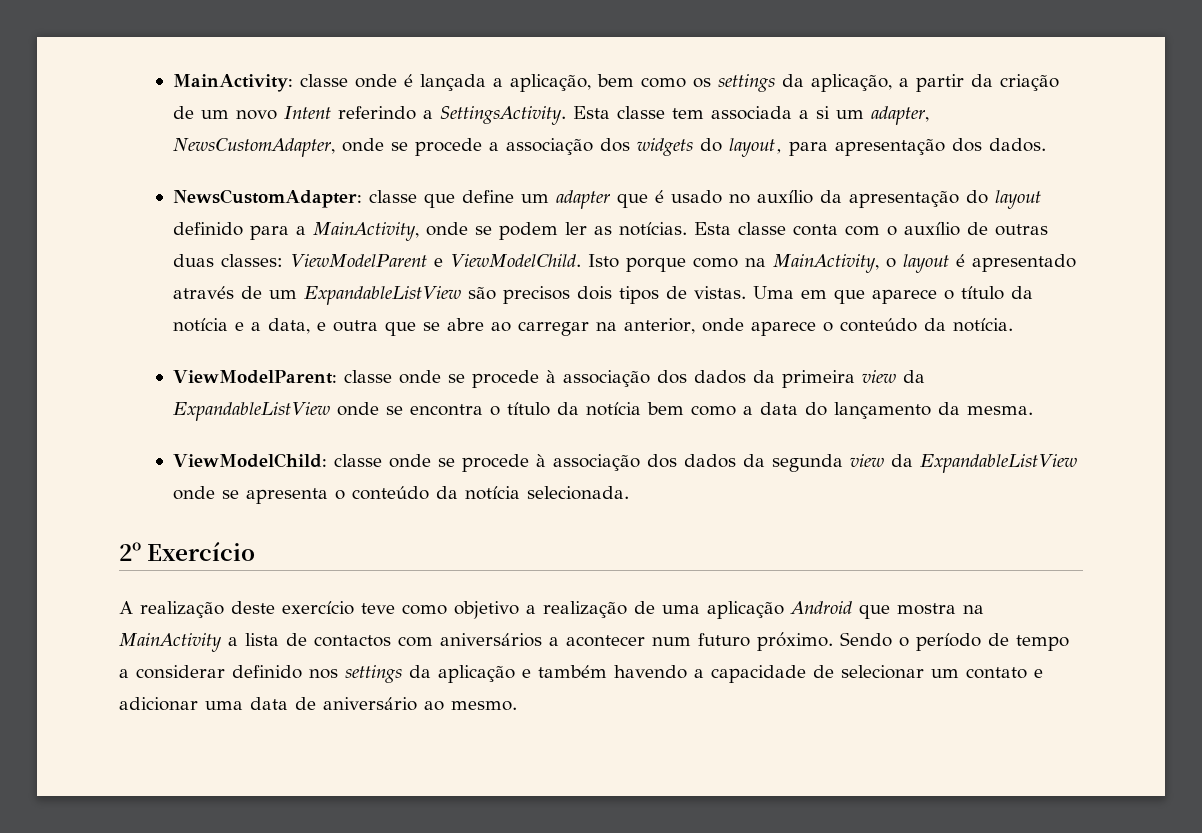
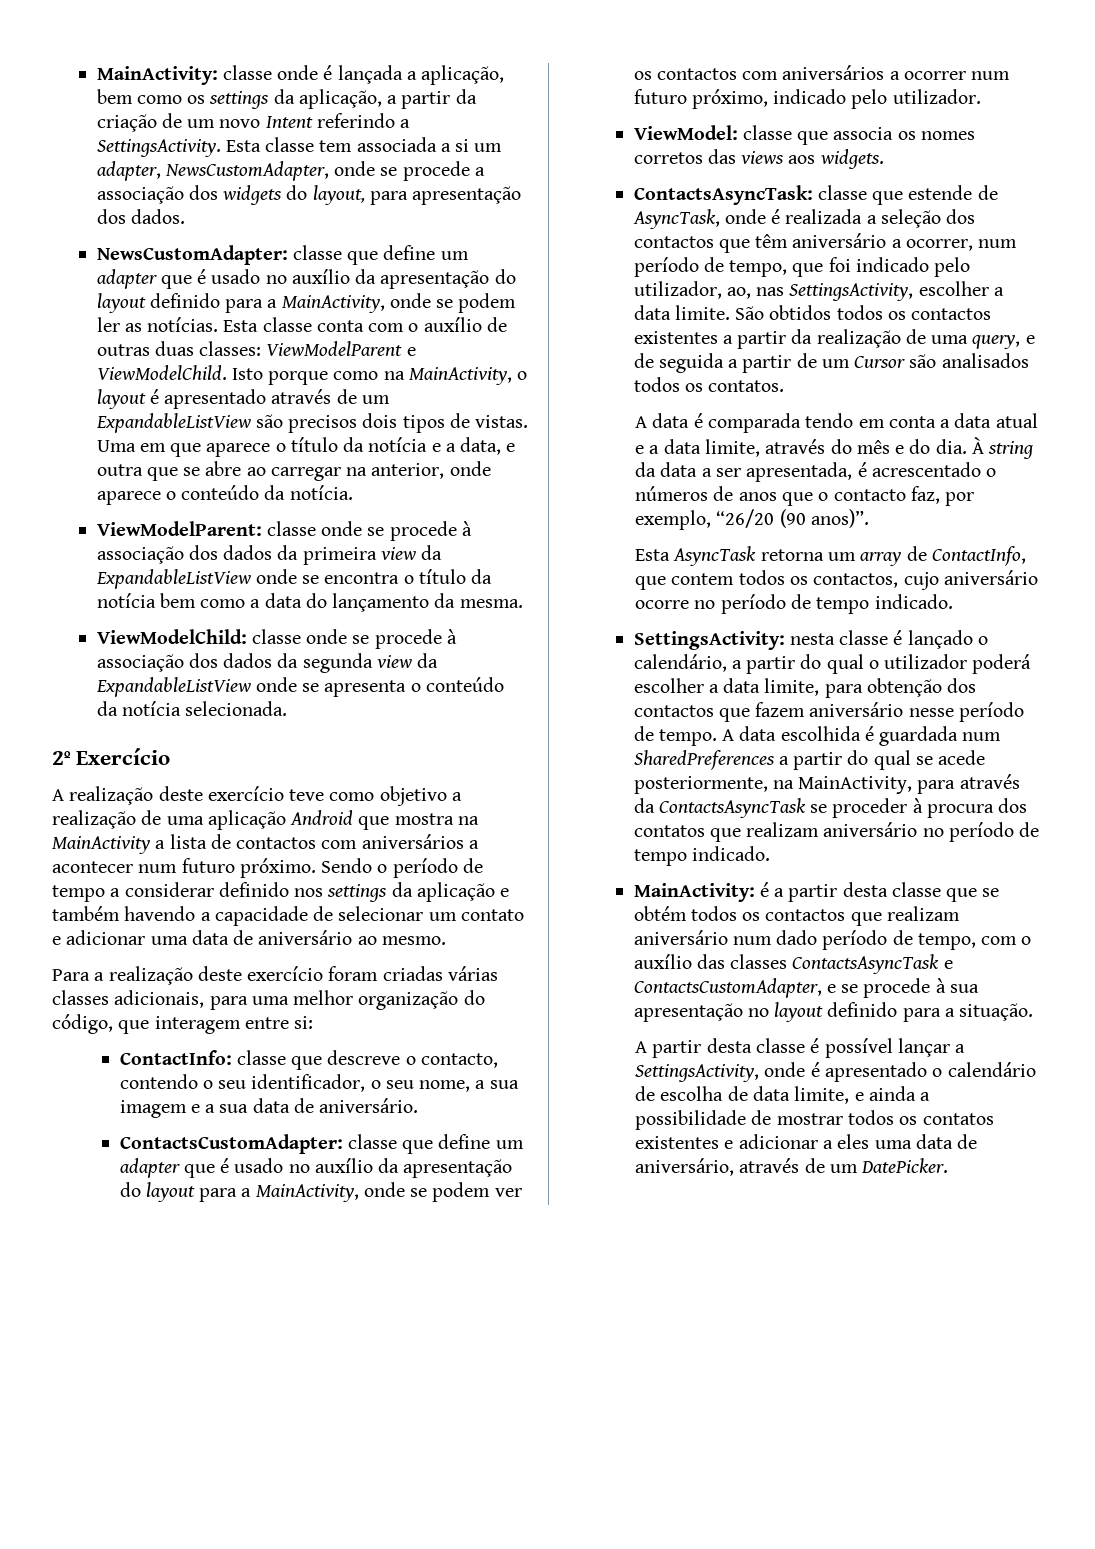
(517, 706) none -> [52,966,498,985] [52,990,485,1010] [52,1014,314,1034] [119,1050,498,1070] [119,1074,519,1092] [119,1098,419,1118] [119,1134,524,1154] [119,1158,513,1178] [119,1182,522,1202] [633,65,1011,80] [633,89,981,109] [633,125,975,145] [633,149,884,169] [633,185,998,205] [632,209,976,229] [633,233,1018,253] [633,257,971,277] [633,281,1004,301] [633,305,992,320] [633,329,1035,349] [633,353,1029,373] [633,377,785,392] [635,413,1038,433] [635,436,1034,459] [635,462,997,482] [635,486,975,506] [635,509,869,530] [635,546,1026,566] [635,570,1038,590] [635,594,953,614] [633,630,988,650] [633,654,1032,674] [633,678,977,698] [633,702,1024,722] [633,726,1002,746] [633,750,986,770] [633,774,1020,794] [633,798,1028,818] [633,822,1040,842] [633,846,770,866] [633,882,1000,902] [633,906,960,926] [633,930,1032,950] [633,954,953,974] [633,978,979,998] [633,1002,1034,1022] [635,1038,966,1058] [635,1062,1036,1082] [635,1086,931,1104] [635,1110,994,1130] [635,1134,978,1149] [635,1158,949,1176] // Para a realização deste exercício foram criadas várias classes adicionais, para uma melhor organização do código, que interagem entre si: // ContactInfo: classe que descreve o contacto, contendo o seu identificador, o seu nome, a sua imagem e a sua data de aniversário. // ContactsCustomAdapter: classe que define um adapter que é usado no auxílio da apresentação do layout para a MainActivity, onde se podem ver os contactos com aniversários a ocorrer num futuro próximo, indicado pelo utilizador. // ViewModel: classe que associa os nomes corretos das views aos widgets. // ContactsAsyncTask: classe que estende de AsyncTask, onde é realizada a seleção dos contactos que têm aniversário a ocorrer, num período de tempo, que foi indicado pelo utilizador, ao, nas SettingsActivity, escolher a data limite. São obtidos todos os contactos existentes a partir da realização de uma query, e de seguida a partir de um Cursor são analisados todos os contatos. // A data é comparada tendo em conta a data atual e a data limite, através do mês e do dia. À string da data a ser apresentada, é acrescentado o números de anos que o contacto faz, por exemplo, “26/20 (90 anos)”. // Esta AsyncTask retorna um array de ContactInfo, que contem todos os contactos, cujo aniversário ocorre no período de tempo indicado. // SettingsActivity: nesta classe é lançado o calendário, a partir do qual o utilizador poderá escolher a data limite, para obtenção dos contactos que fazem aniversário nesse período de tempo. A data escolhida é guardada num SharedPreferences a partir do qual se acede posteriormente, na MainActivity, para através da ContactsAsyncTask se proceder à procura dos contatos que realizam aniversário no período de tempo indicado. // MainActivity: é a partir desta classe que se obtém todos os contactos que realizam aniversário num dado período de tempo, com o auxílio das classes ContactsAsyncTask e ContactsCustomAdapter, e se procede à sua apresentação no layout definido para a situação. // A partir desta classe é possível lançar a SettingsActivity, onde é apresentado o calendário de escolha de data limite, e ainda a possibilidade de mostrar todos os contatos existentes e adicionar a eles uma data de aniversário, através de um DatePicker.

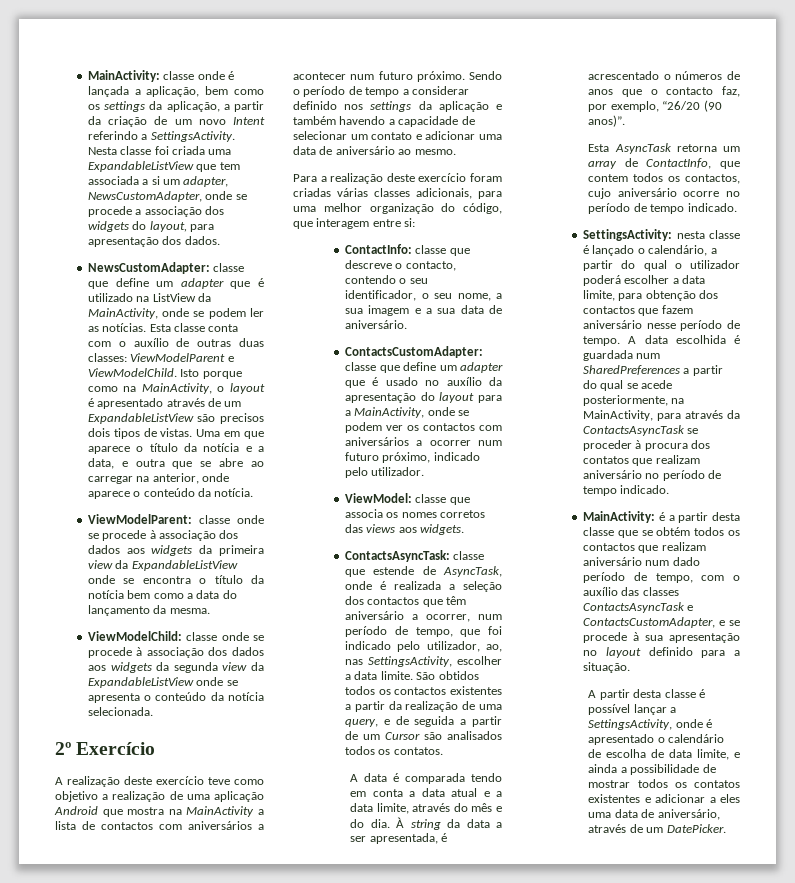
[225,137,315,152] Esta classe -> [87,146,232,155] [87,161,217,172] Nesta classe foi criada uma ExpandableListView que
[211,269,516,289] [96,293,278,313] usado no auxílio da apresentação do layout definido para a -> [87,293,212,302] utilizado na ListView da
(273, 552) none -> [126,545,193,556] aos widgets
(273, 660) none -> [87,662,152,673] aos widgets

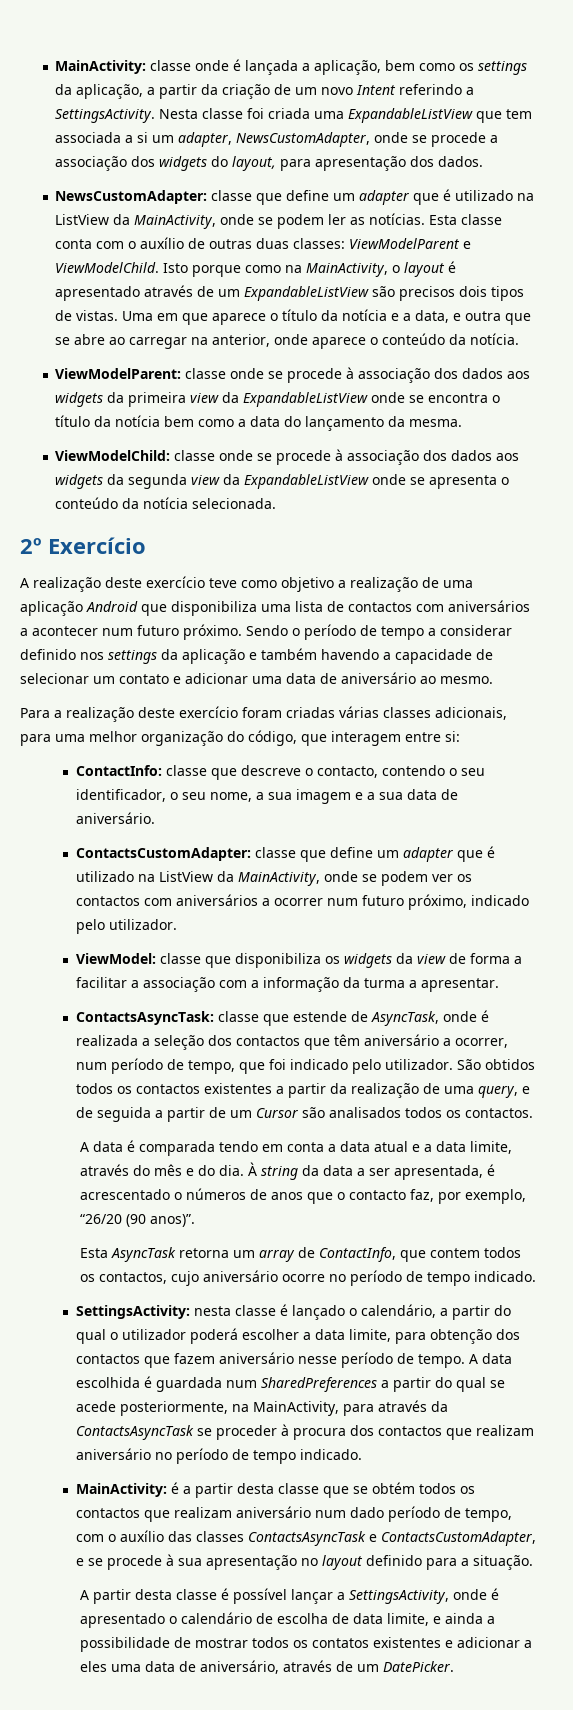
[127,806,264,817] mostra na MainActivity a -> [171,601,291,616] disponibiliza uma
[385,377,502,386] [345,392,502,403] [345,410,352,416] usado no auxílio da apresentação do layout para a -> [75,871,234,882] utilizado na ListView da
[345,509,486,518] [345,524,465,535] associa os nomes corretos das views aos widgets. -> [234,953,522,968] [75,977,499,992] disponibiliza os widgets da view de forma a facilitar a associação com a informação da turma a apresentar.
[426,641,502,652] [345,656,502,667] [345,671,413,680] utilizador, ao, nas SettingsActivity, escolher a data limite. -> [384,1059,453,1070] utilizador.
[393,747,443,755] contatos. -> [464,1108,533,1118] contactos.
[583,456,630,464] contatos -> [377,1426,442,1436] contactos

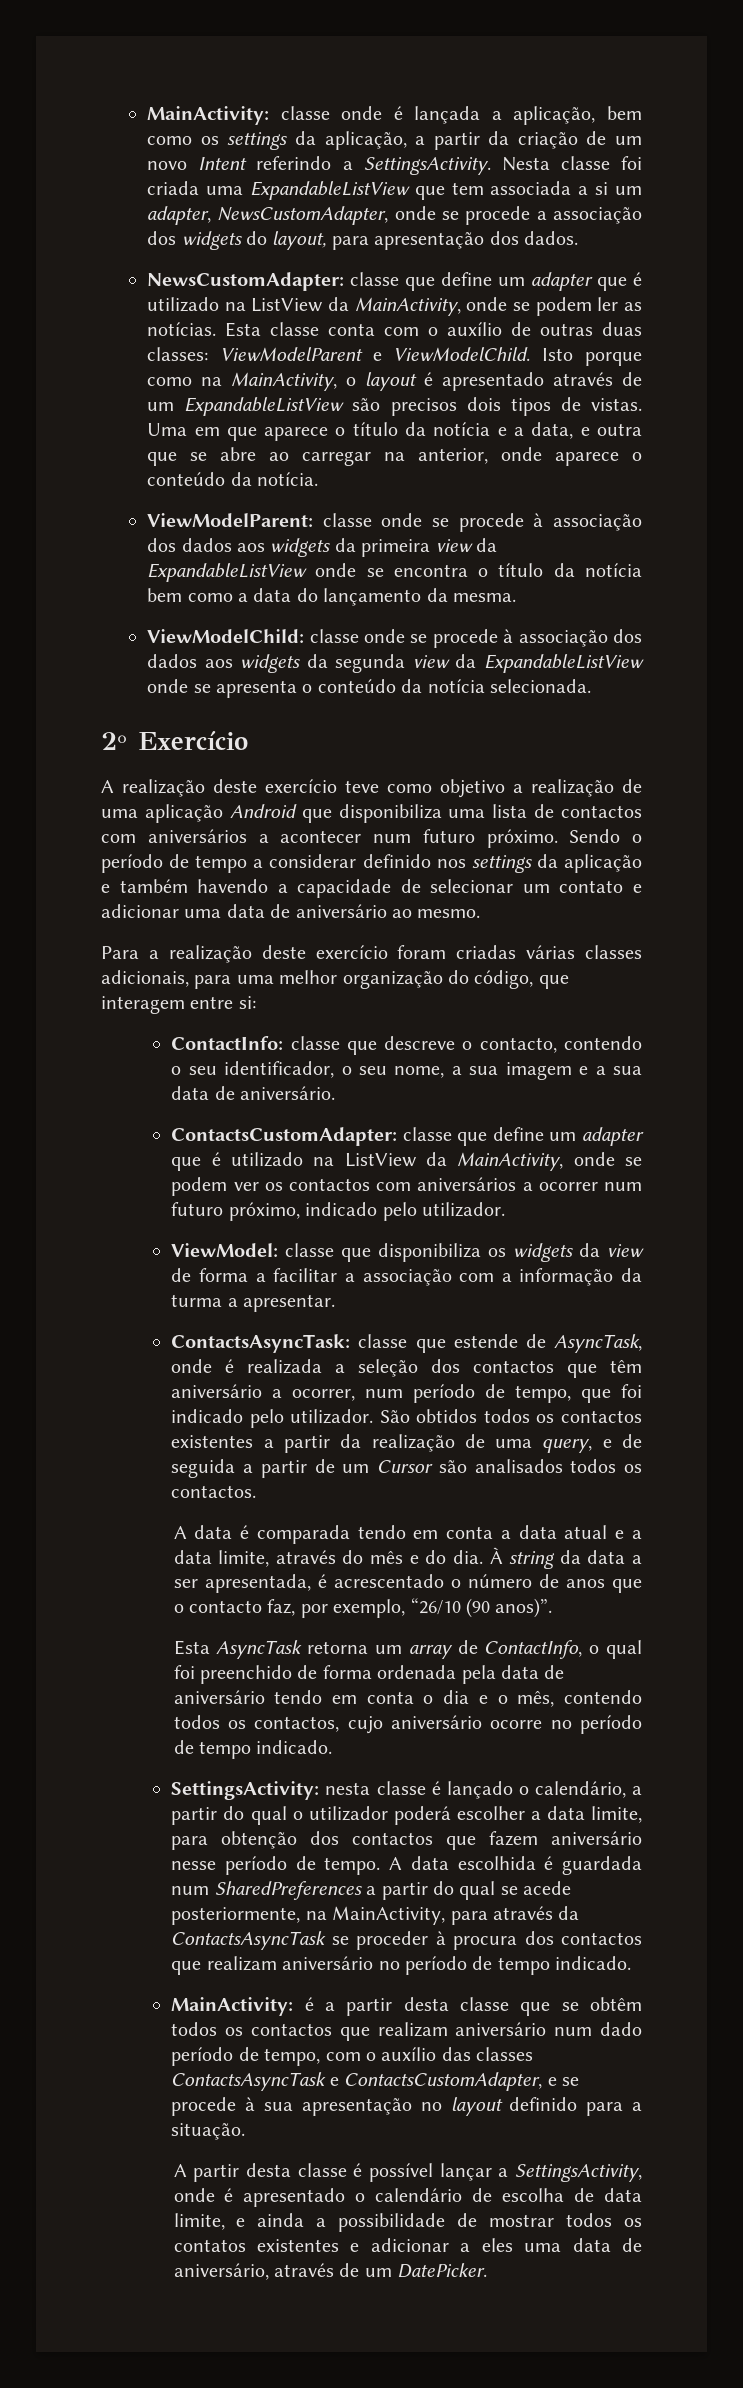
[186,1188,247,1200] números -> [467,1574,532,1588] número
[80,1214,123,1224] “26/20 -> [410,1598,461,1615] “26/10
[400,1248,481,1262] que contem -> [589,1640,642,1659] [173,1665,565,1684] [173,1690,642,1707] o qual foi preenchido de forma ordenada pela data de aniversário tendo em conta o dia e o mês, contendo
[371,1482,415,1494] obtém -> [590,1997,642,2011] obtêm

